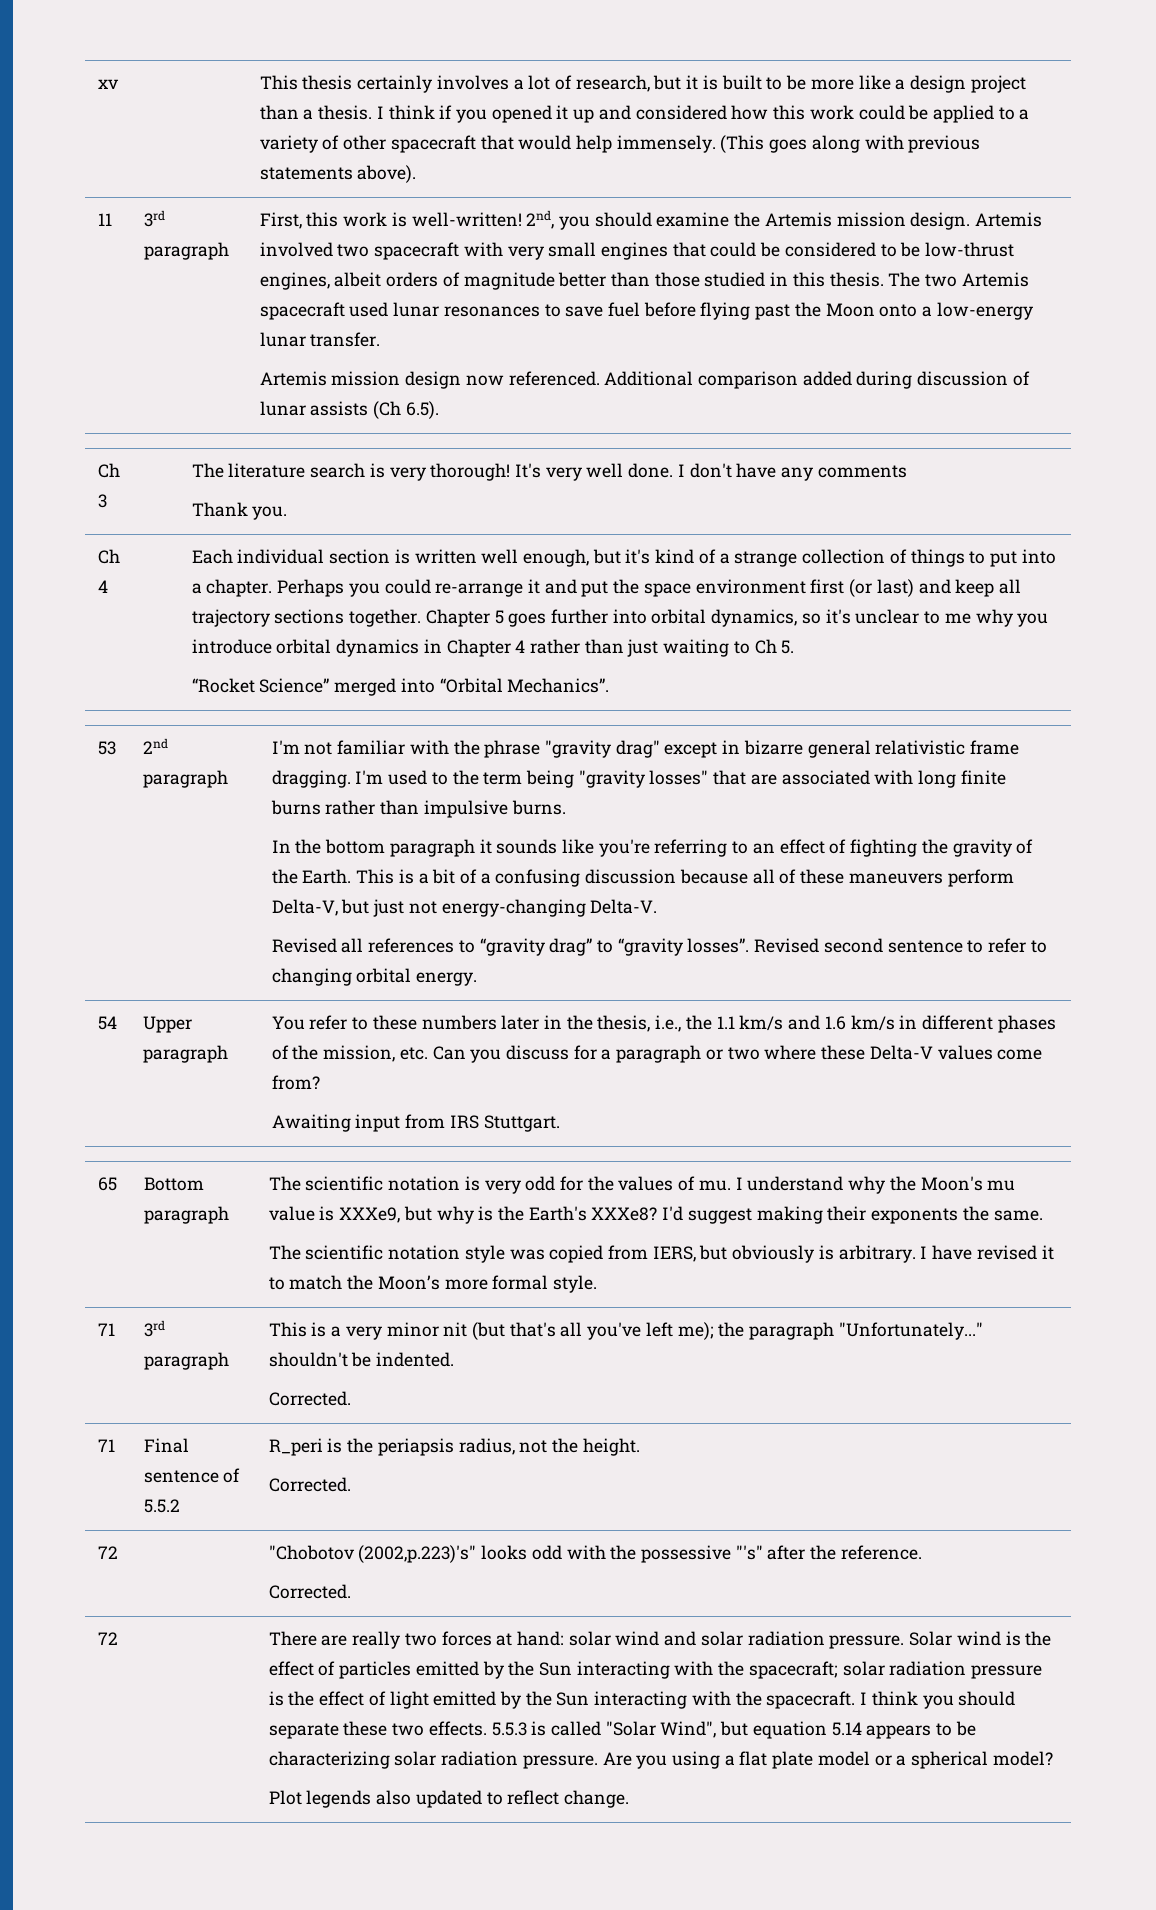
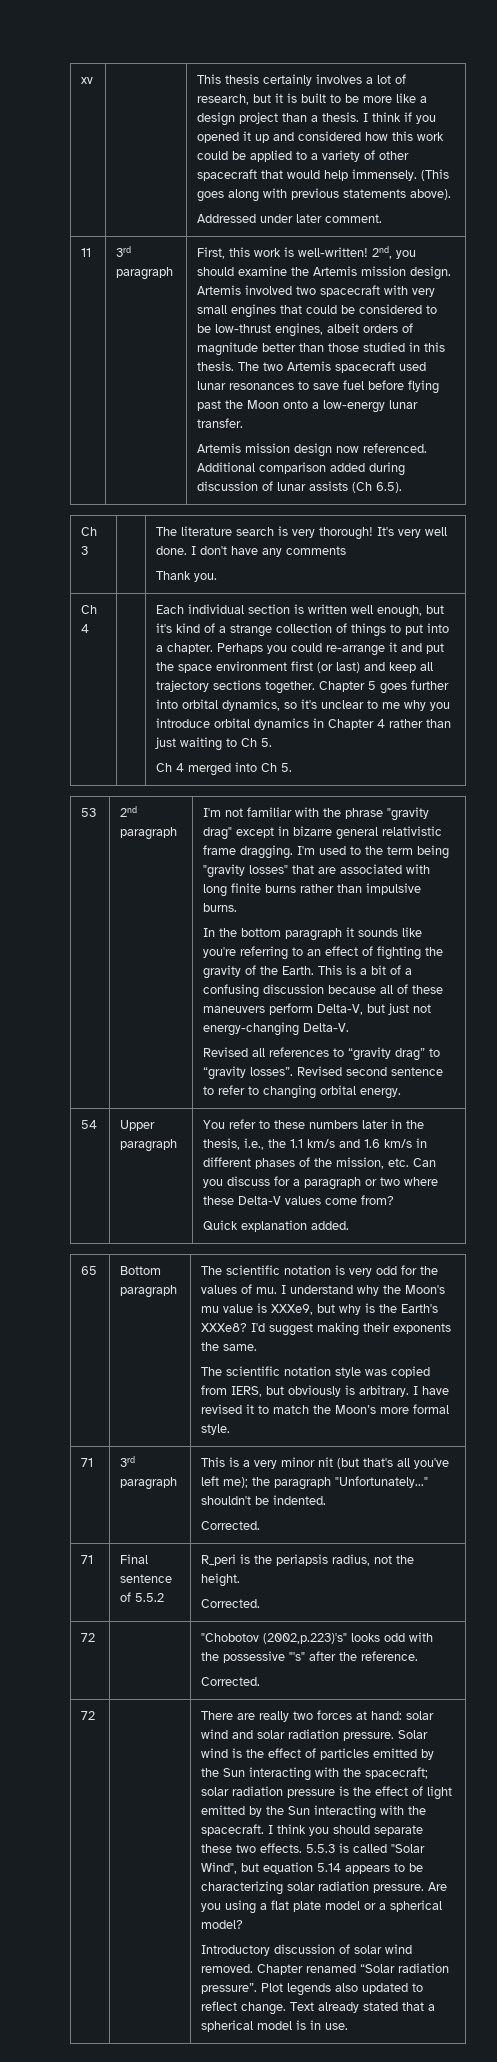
(417, 174) none -> [197,214,383,223] // Addressed under later comment.
[191,678,610,696] “Rocket Science” merged into “Orbital Mechanics”. -> [156,762,293,776] Ch 4 merged into Ch 5.
[271,1114,560,1132] Awaiting input from IRS Stuttgart. -> [203,1220,350,1232] Quick explanation added.
(1053, 1758) none -> [201,1944,413,1956] [201,1963,450,1975] [201,1983,258,1994] Introductory discussion of solar wind removed. Chapter renamed “Solar radiation pressure”.
(630, 1799) none -> [290,2002,436,2013] [201,2020,349,2032] Text already stated that a spherical model is in use.

